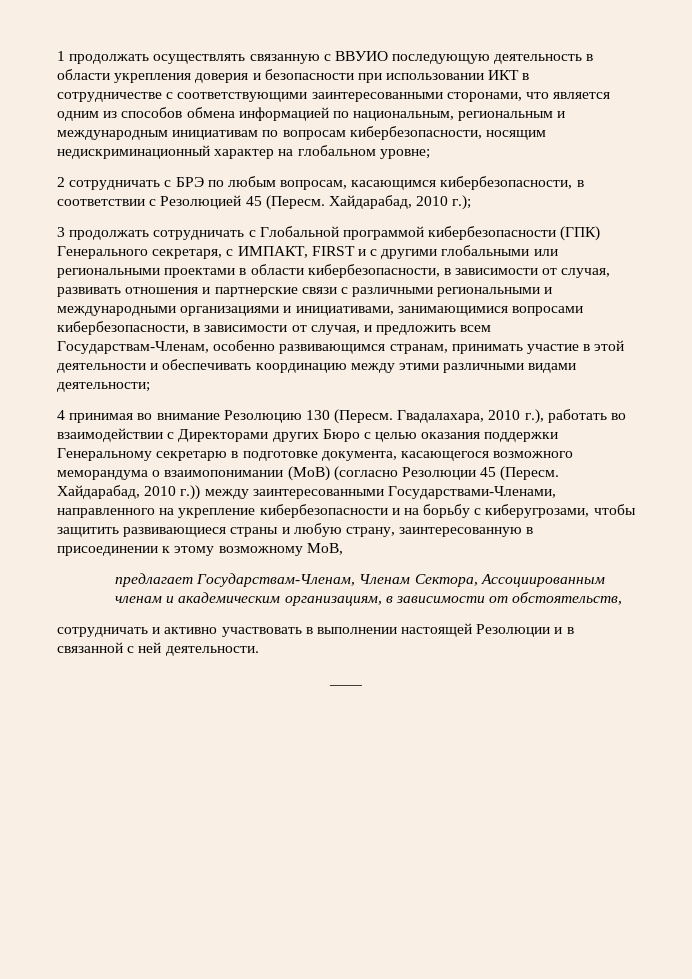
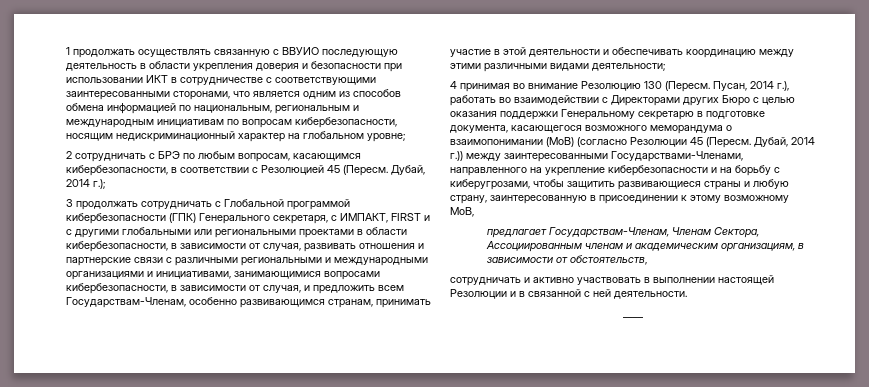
[328,195,449,209] Хайдарабад, 2010 -> [391,165,425,175] [66,179,90,187] Дубай, 2014
[397,410,521,423] Гвадалахара, 2010 -> [713,81,774,91] Пусан, 2014
[57,485,177,499] Хайдарабад, 2010 -> [754,137,815,147] Дубай, 2014

